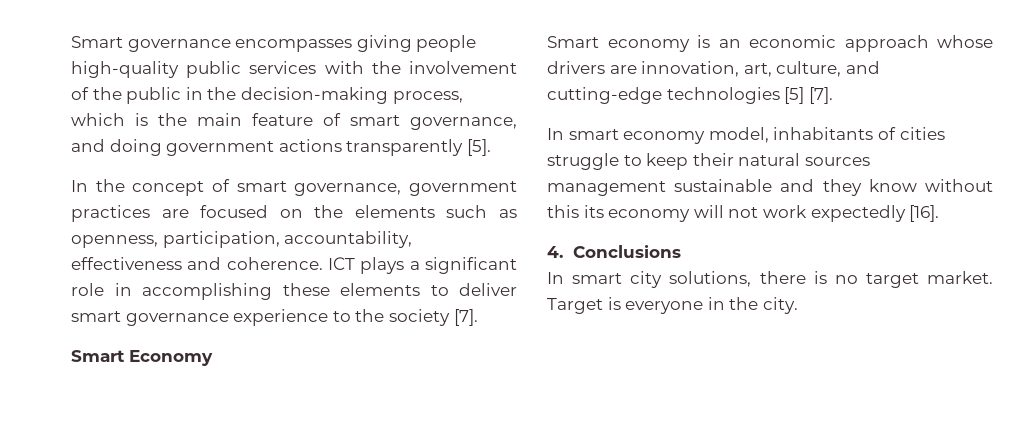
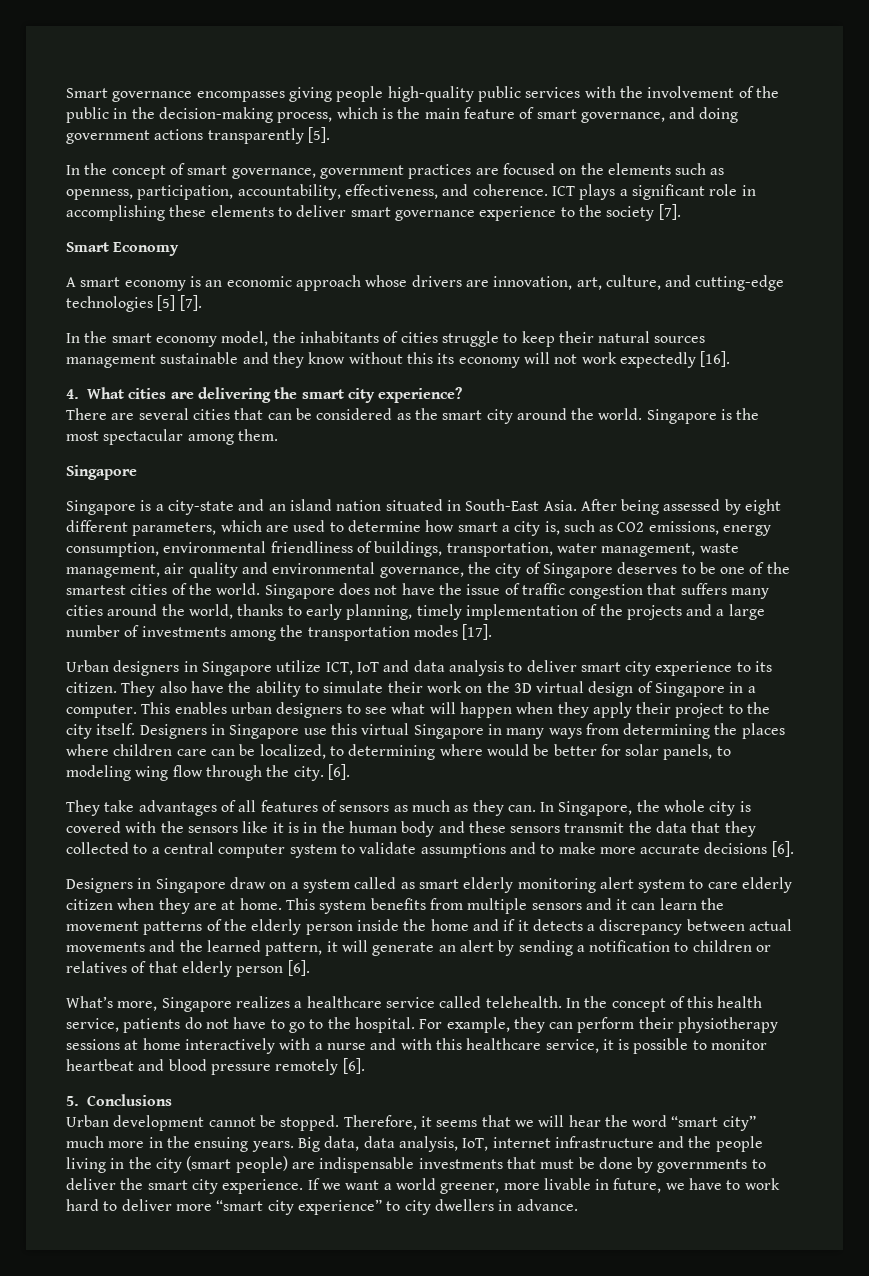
[71,257,182,270] effectiveness -> [344,184,438,199] effectiveness,
[547,36,599,48] Smart -> [66,277,121,287] A smart
(564, 134) none -> [84,331,108,343] the
(769, 135) none -> [272,331,296,343] the
[573,245,682,258] [547,271,993,288] [547,297,798,314] Conclusions // In smart city solutions, there is no target market. Target is everyone in the city. -> [87,387,463,403] [66,408,760,424] [66,429,278,445] [66,465,137,480] [66,499,782,515] [66,520,772,536] [66,541,739,557] [66,562,790,578] [66,583,770,599] [66,604,765,620] [66,624,493,641] [66,660,773,676] [66,681,756,697] [66,702,771,718] [66,723,785,739] [66,744,731,760] [66,764,350,781] [66,800,751,816] [66,821,756,837] [66,841,794,858] [66,877,793,893] [66,898,725,914] [66,919,793,935] [66,940,772,956] [66,960,310,977] [66,996,763,1012] [66,1017,779,1033] [66,1038,768,1054] [66,1058,365,1075] [66,1094,172,1106] [66,1115,756,1131] [66,1136,763,1152] [66,1156,766,1173] [66,1178,780,1194] [66,1199,578,1215] What cities are delivering the smart city experience? // There are several cities that can be considered as the smart city around the world. Singapore is the most spectacular among them. // Singapore // Singapore is a city-state and an island nation situated in South-East Asia. After being assessed by eight different parameters, which are used to determine how smart a city is, such as CO2 emissions, energy consumption, environmental friendliness of buildings, transportation, water management, waste management, air quality and environmental governance, the city of Singapore deserves to be one of the smartest cities of the world. Singapore does not have the issue of traffic congestion that suffers many cities around the world, thanks to early planning, timely implementation of the projects and a large number of investments among the transportation modes [17]. // Urban designers in Singapore utilize ICT, IoT and data analysis to deliver smart city experience to its citizen. They also have the ability to simulate their work on the 3D virtual design of Singapore in a computer. This enables urban designers to see what will happen when they apply their project to the city itself. Designers in Singapore use this virtual Singapore in many ways from determining the places where children care can be localized, to determining where would be better for solar panels, to modeling wing flow through the city. [6]. // They take advantages of all features of sensors as much as they can. In Singapore, the whole city is covered with the sensors like it is in the human body and these sensors transmit the data that they collected to a central computer system to validate assumptions and to make more accurate decisions [6]. // Designers in Singapore draw on a system called as smart elderly monitoring alert system to care elderly citizen when they are at home. This system benefits from multiple sensors and it can learn the movement patterns of the elderly person inside the home and if it detects a discrepancy between actual movements and the learned pattern, it will generate an alert by sending a notification to children or relatives of that elderly person [6]. // What’s more, Singapore realizes a healthcare service called telehealth. In the concept of this health service, patients do not have to go to the hospital. For example, they can perform their physiotherapy sessions at home interactively with a nurse and with this healthcare service, it is possible to monitor heartbeat and blood pressure remotely [6]. // 5. Conclusions // Urban development cannot be stopped. Therefore, it seems that we will hear the word “smart city” much more in the ensuing years. Big data, data analysis, IoT, internet infrastructure and the people living in the city (smart people) are indispensable investments that must be done by governments to deliver the smart city experience. If we want a world greener, more livable in future, we have to work hard to deliver more “smart city experience” to city dwellers in advance.

